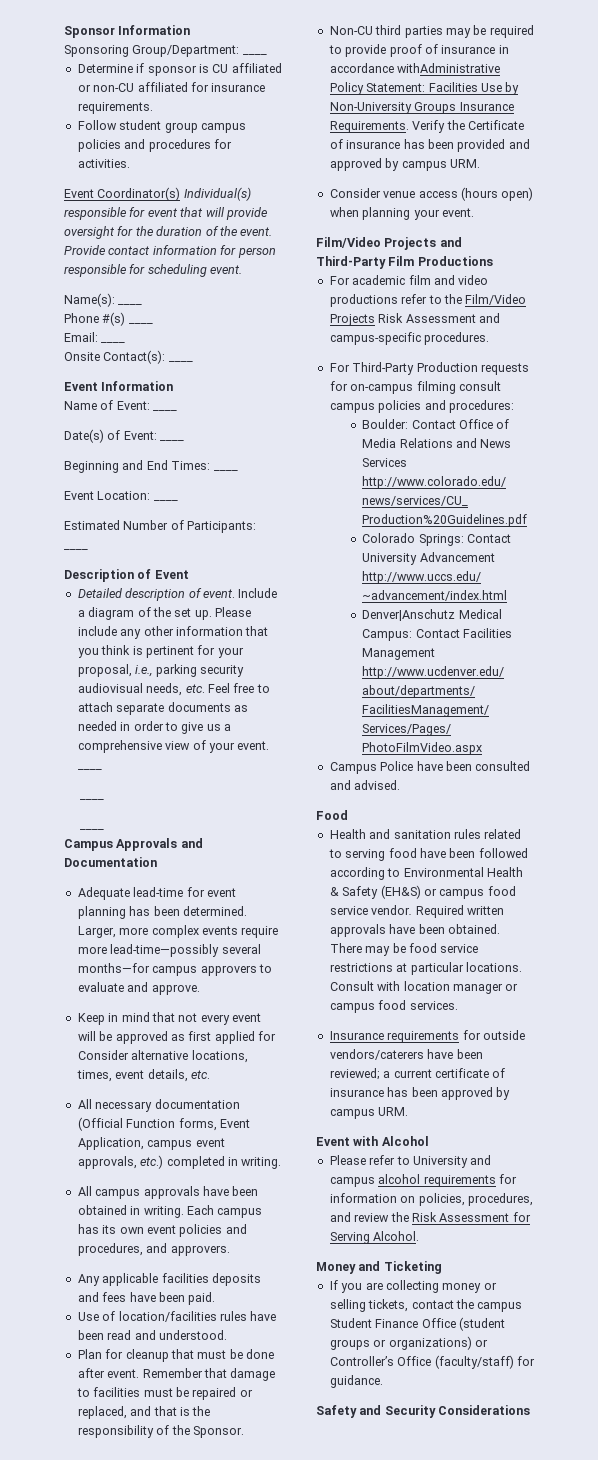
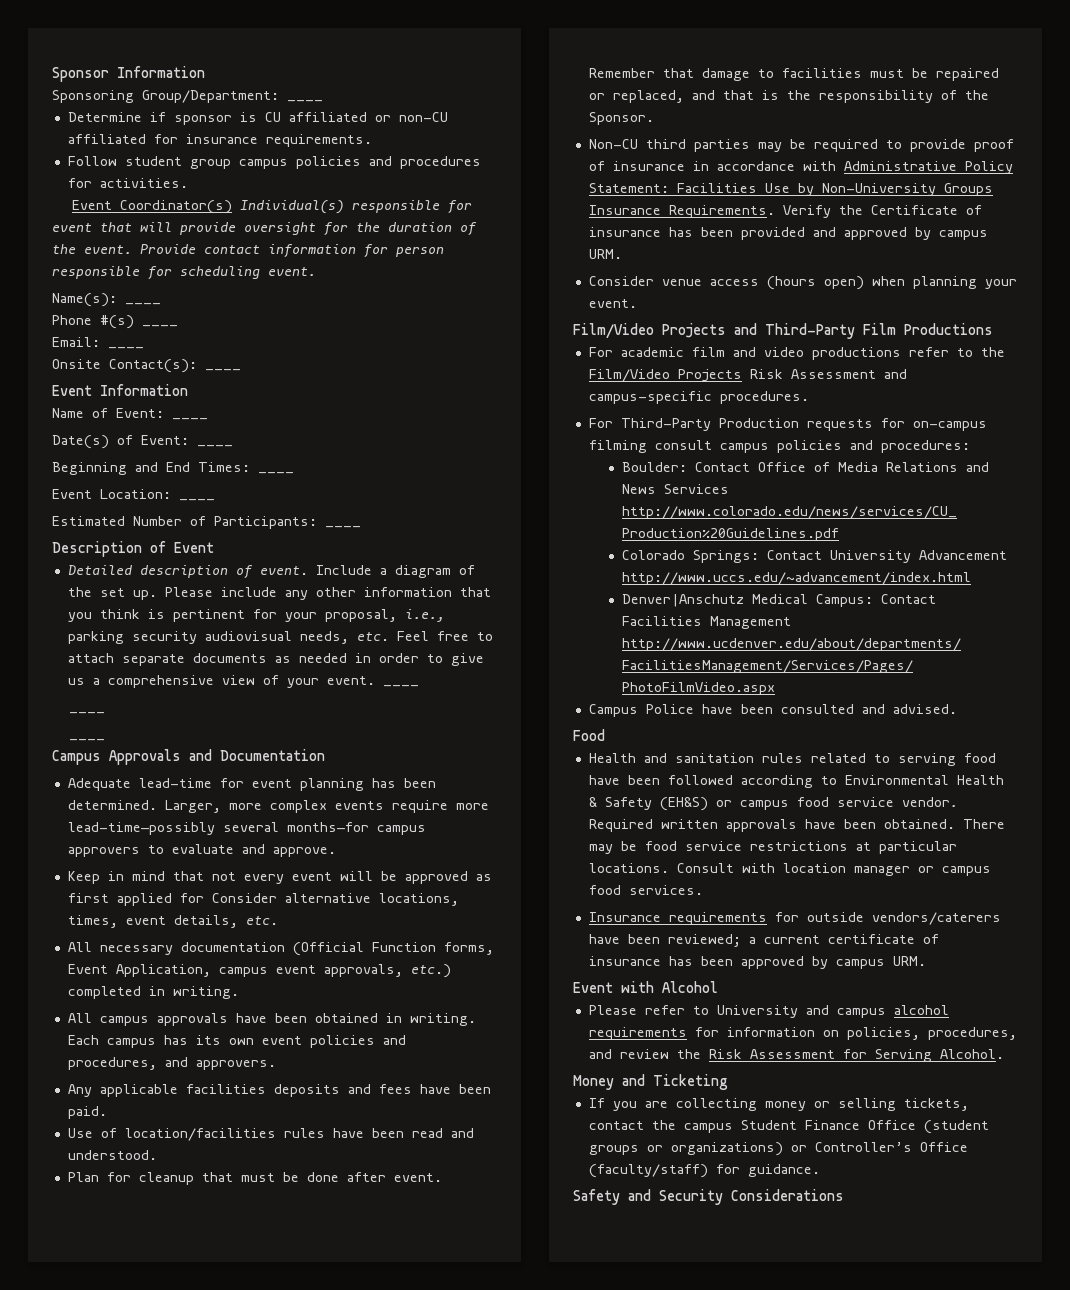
[397,63,501,73] withAdministrative -> [802,161,957,171] with Administrative

